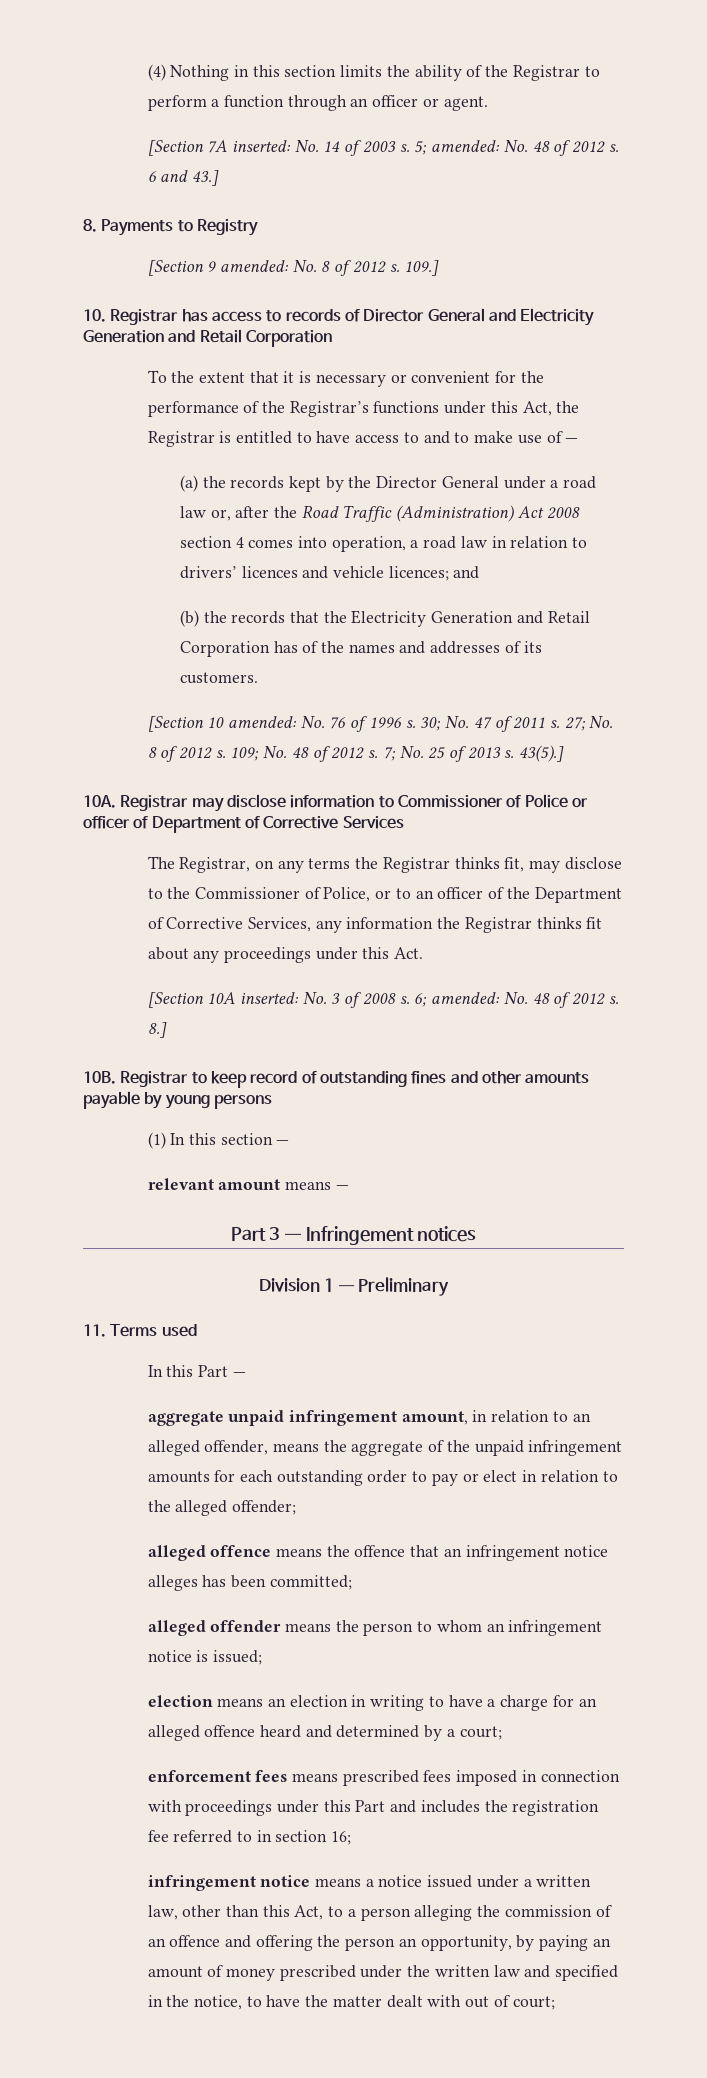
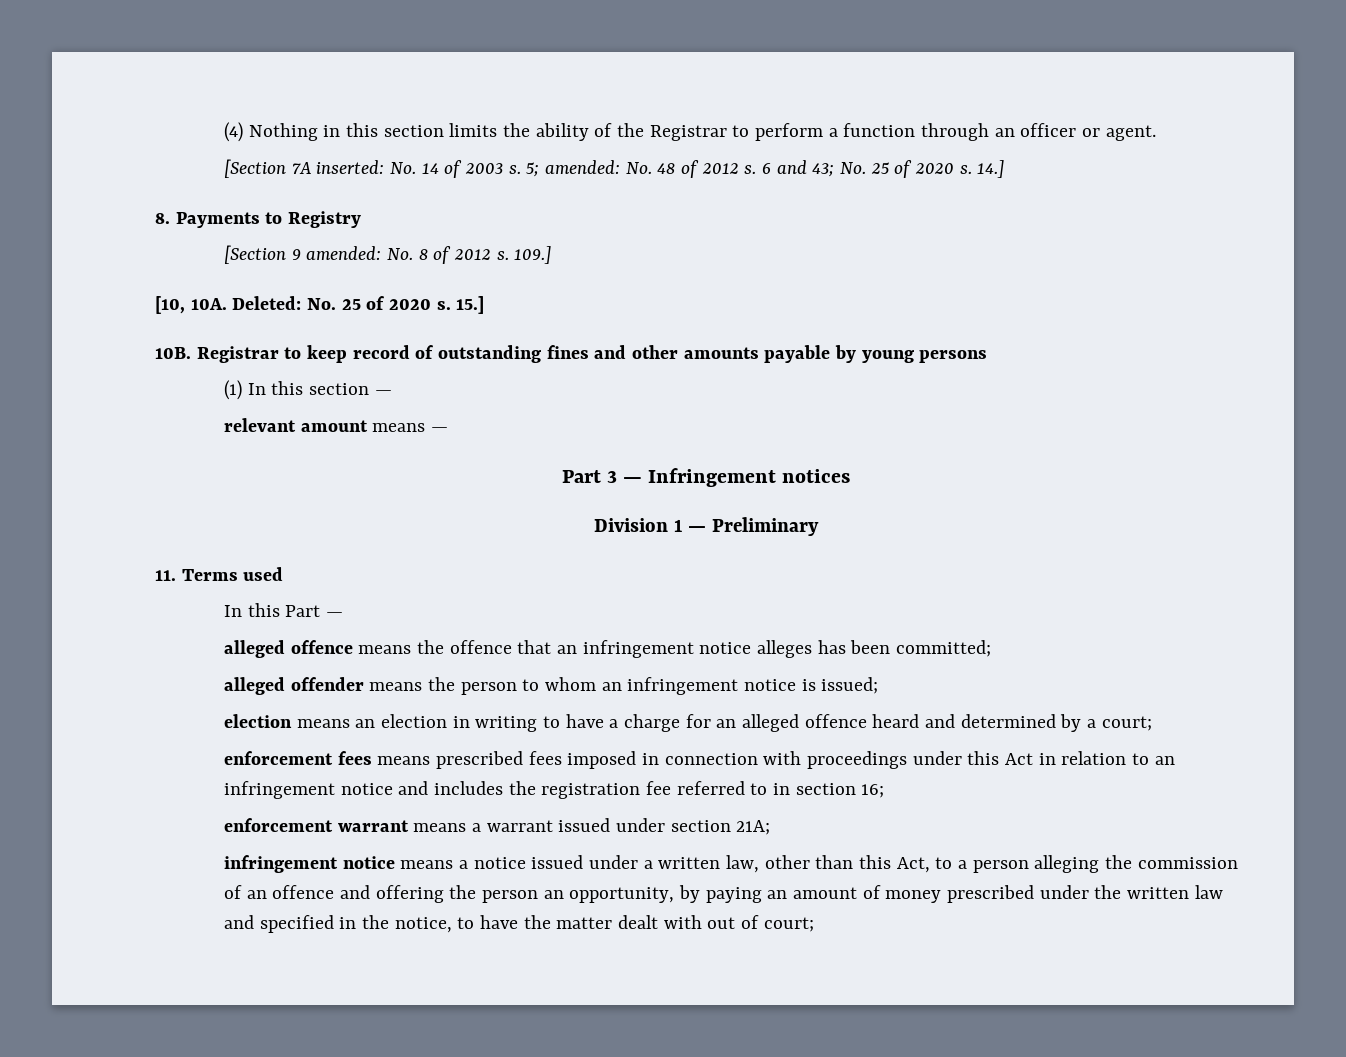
[192,170,220,186] 43.] -> [812,160,1005,178] 43; No. 25 of 2020 s. 14.]
[83,308,595,326] [83,329,332,347] [147,370,544,387] [147,401,580,417] [147,431,579,447] [179,475,597,492] [179,505,580,522] [179,536,588,552] [179,566,480,581] [179,610,590,627] [179,641,542,657] [179,672,258,684] [147,716,614,732] [147,745,565,762] [83,794,588,812] [83,816,404,833] [147,856,622,873] [147,887,622,903] [147,917,603,933] [147,947,424,963] [147,992,619,1008] [147,1022,167,1038] 10. Registrar has access to records of Director General and Electricity Generation and Retail Corporation // To the extent that it is necessary or convenient for the performance of the Registrar’s functions under this Act, the Registrar is entitled to have access to and to make use of — // (a) the records kept by the Director General under a road law or, after the Road Traffic (Administration) Act 2008 section 4 comes into operation, a road law in relation to drivers’ licences and vehicle licences; and // (b) the records that the Electricity Generation and Retail Corporation has of the names and addresses of its customers. // [Section 10 amended: No. 76 of 1996 s. 30; No. 47 of 2011 s. 27; No. 8 of 2012 s. 109; No. 48 of 2012 s. 7; No. 25 of 2013 s. 43(5).] // 10A. Registrar may disclose information to Commissioner of Police or officer of Department of Corrective Services // The Registrar, on any terms the Registrar thinks fit, may disclose to the Commissioner of Police, or to an officer of the Department of Corrective Services, any information the Registrar thinks fit about any proceedings under this Act. // [Section 10A inserted: No. 3 of 2008 s. 6; amended: No. 48 of 2012 s. 8.] -> [155,296,485,314] [10, 10A. Deleted: No. 25 of 2020 s. 15.]
[147,1410,591,1426] [147,1440,623,1456] [147,1470,618,1486] [147,1500,297,1516] // aggregate unpaid infringement amount, in relation to an alleged offender, means the aggregate of the unpaid infringement amounts for each outstanding order to pay or elect in relation to the alleged offender; -> (343, 614) none
[355,1800,386,1812] Part -> [1004,751,1175,765] [223,781,393,799] Act in relation to an infringement notice
(352, 1838) none -> [223,818,771,835] // enforcement warrant means a warrant issued under section 21A;

